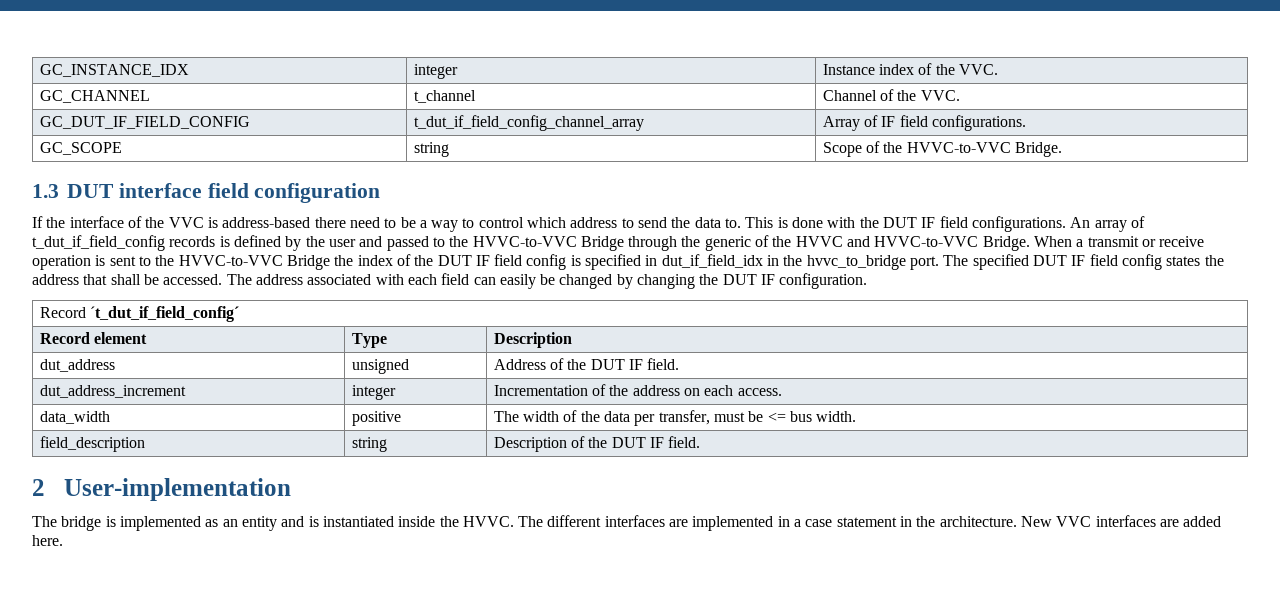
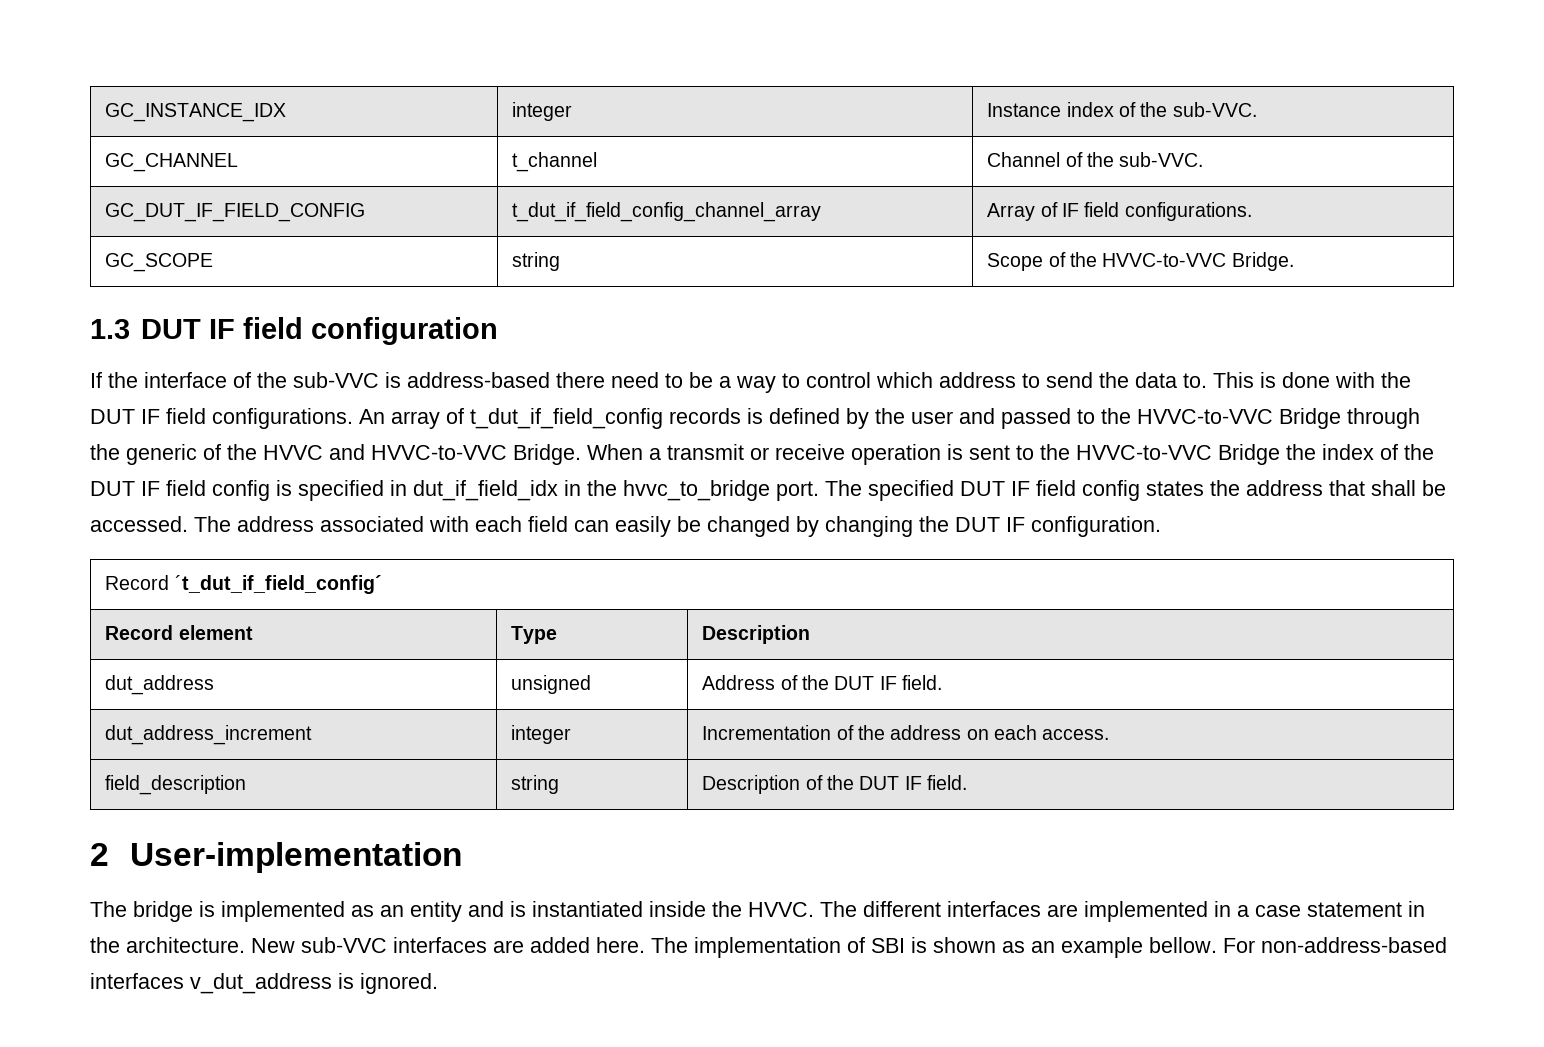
[959,64,999,75] VVC. -> [1172,102,1257,117] sub-VVC.
[920,90,960,101] VVC. -> [1119,152,1204,167] sub-VVC.
[118,183,202,198] interface -> [208,319,235,339] IF
[168,217,204,228] VVC -> [293,372,379,388] sub-VVC
[39,411,110,424] [351,411,401,426] [493,410,857,426] // data_width | positive | The width of the data per transfer, must be <= bus width. -> (1110, 734) none
[1056,516,1092,527] VVC -> [301,937,387,953] sub-VVC
(63, 540) none -> [651,937,1447,958] [90,973,438,994] The implementation of SBI is shown as an example bellow. For non-address-based interfaces v_dut_address is ignored.

